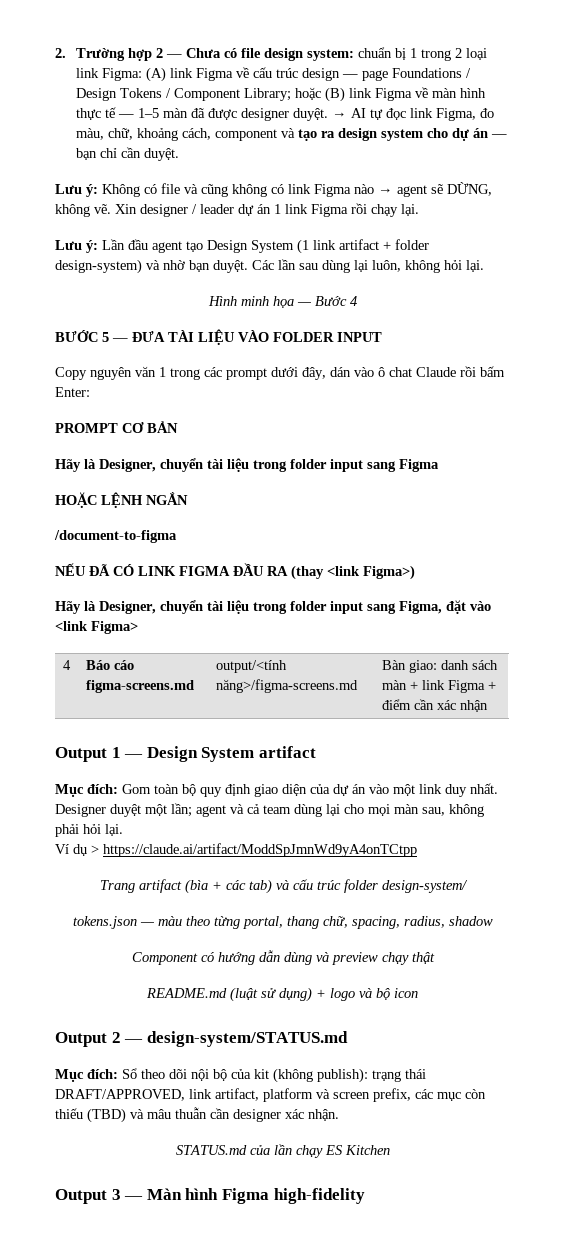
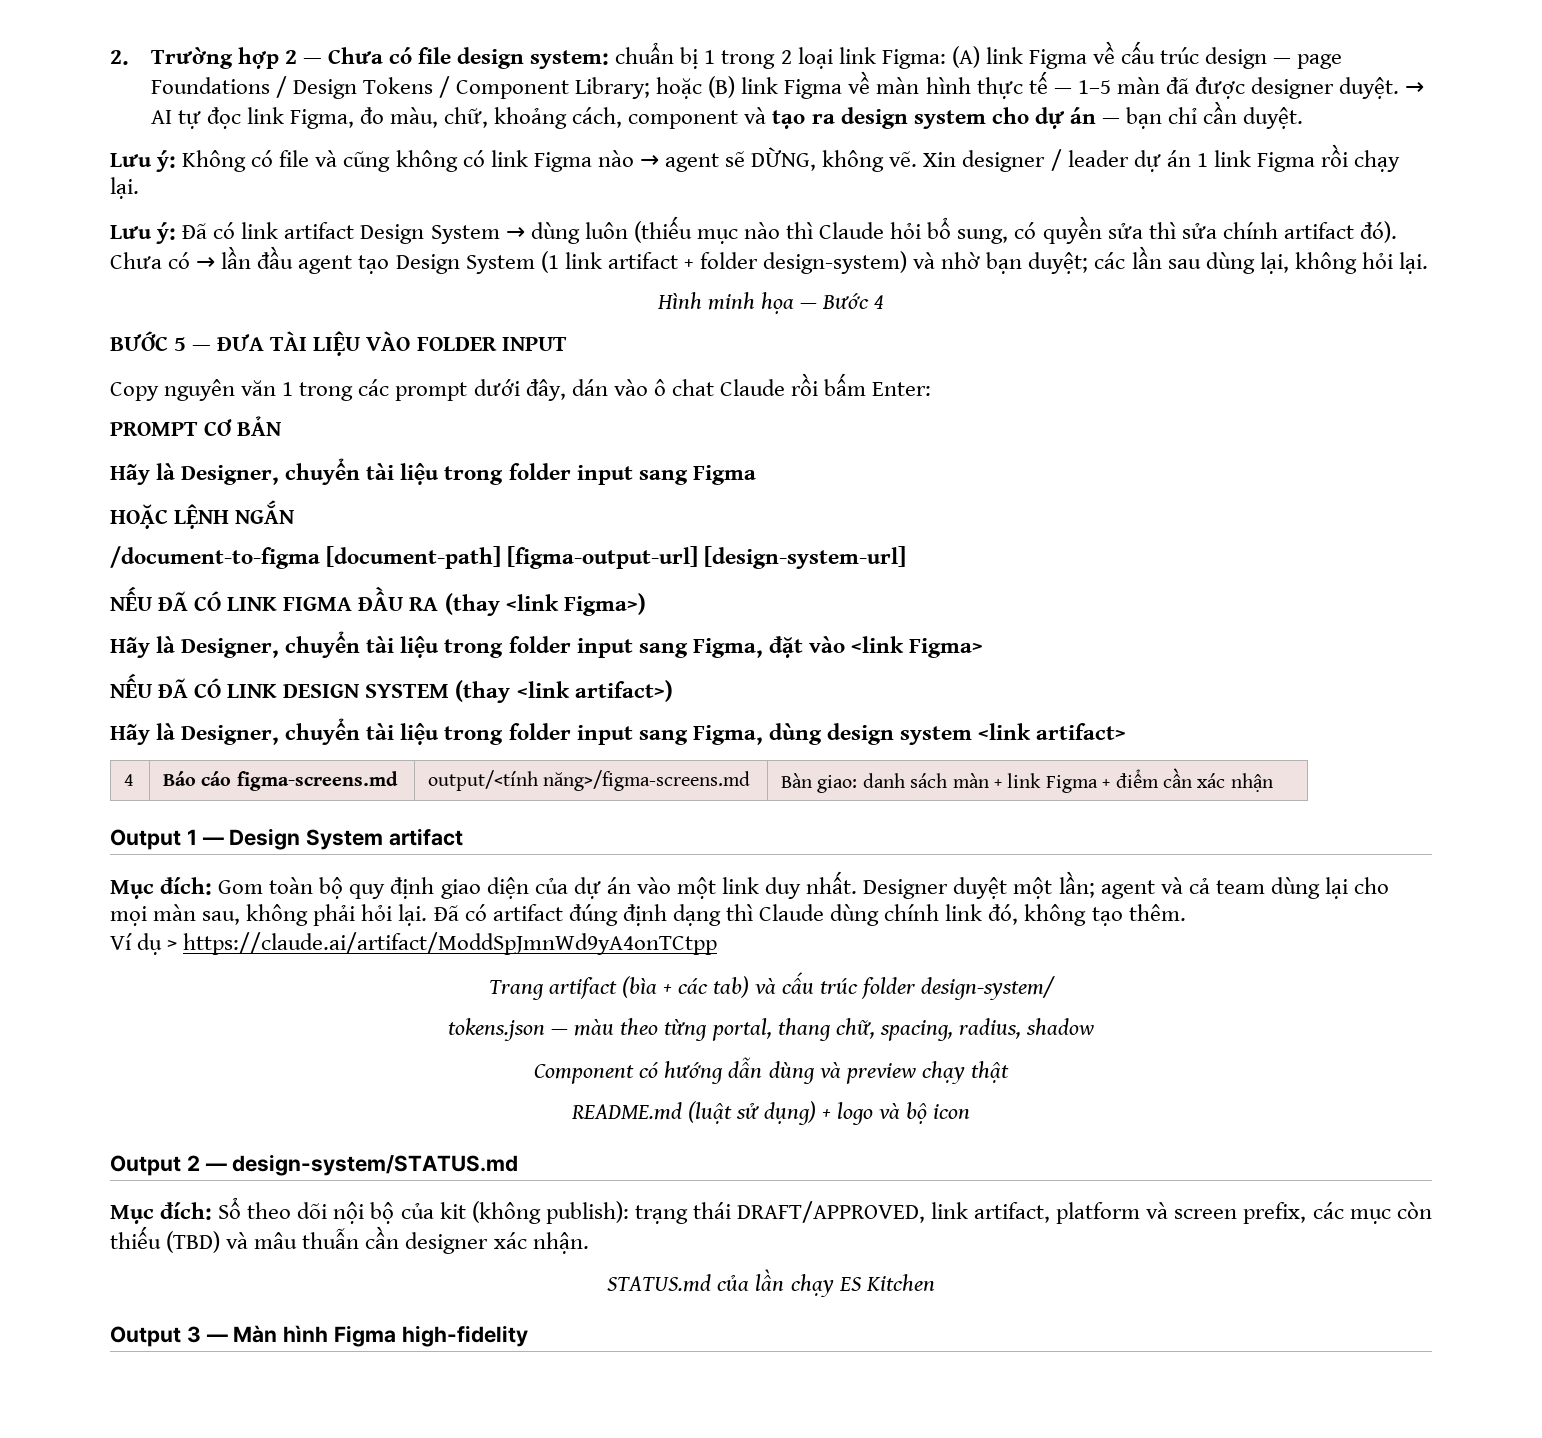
[102,239,125,250] Lần -> [182,216,1397,244] [110,246,252,269] Đã có link artifact Design System → dùng luôn (thiếu mục nào thì Claude hỏi bổ sung, có quyền sửa thì sửa chính artifact đó). Chưa có → lần
[213,260,274,273] duyệt. Các -> [1028,252,1126,274] duyệt; các
[354,260,401,272] lại luôn, -> [1259,252,1289,274] lại,
(177, 536) none -> [326,546,907,569] [document-path] [figma-output-url] [design-system-url]
(138, 627) none -> [110,673,673,703] [110,718,1127,745] // NẾU ĐÃ CÓ LINK DESIGN SYSTEM (thay <link artifact>) // Hãy là Designer, chuyển tài liệu trong folder input sang Figma, dùng design system <link artifact>
(123, 830) none -> [433,904,1186,926] Đã có artifact đúng định dạng thì Claude dùng chính link đó, không tạo thêm.

